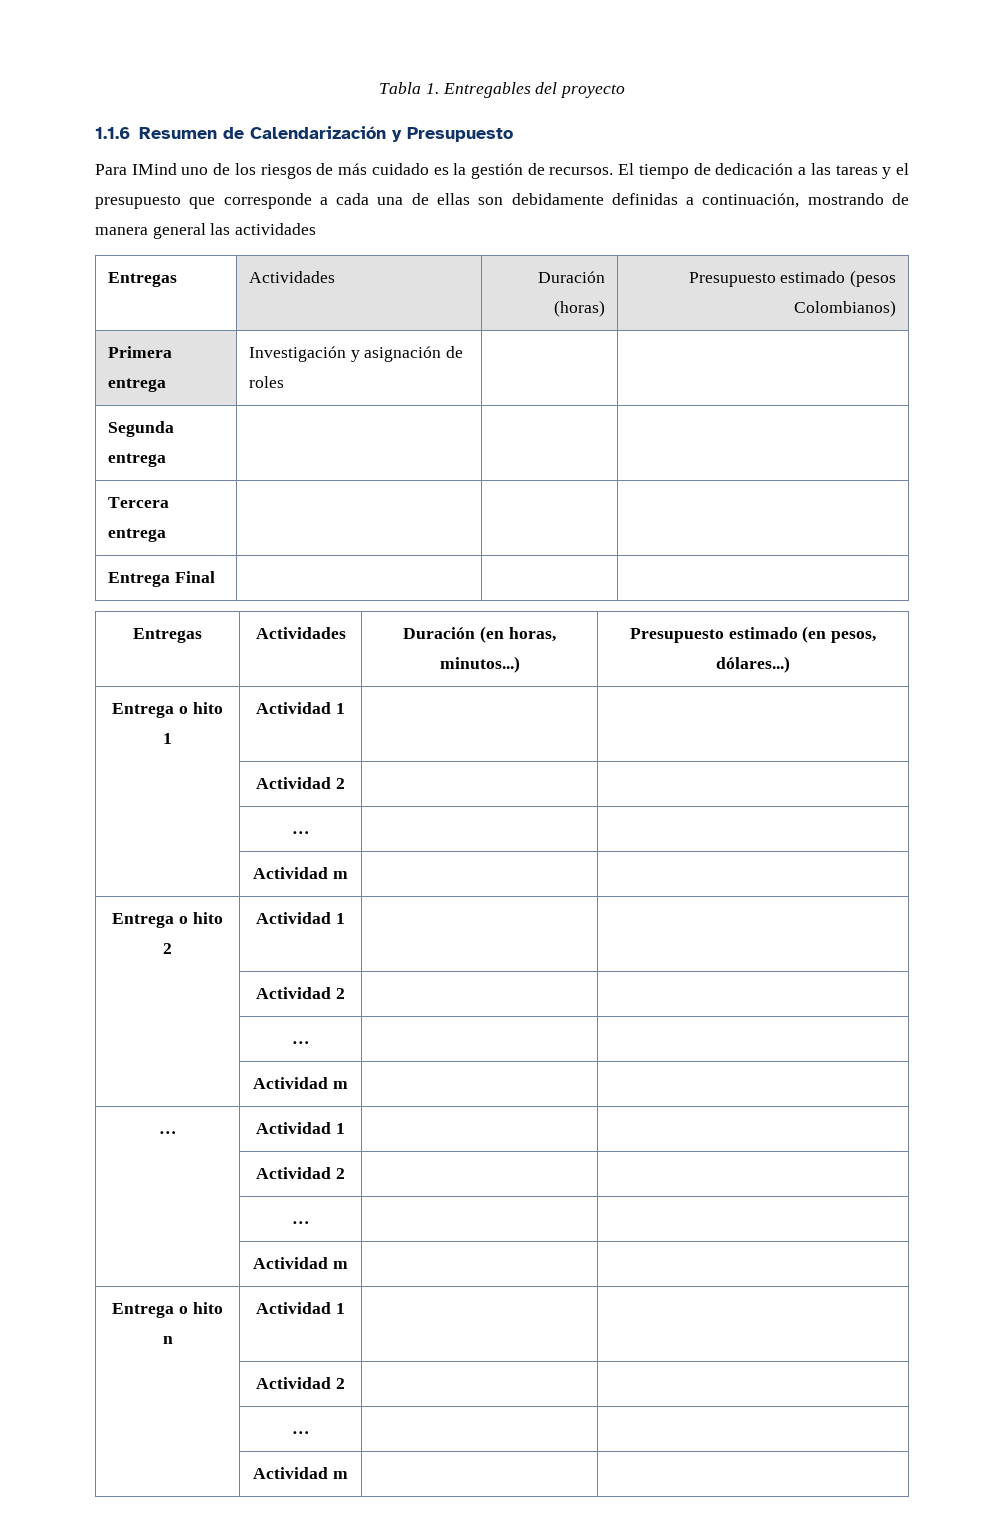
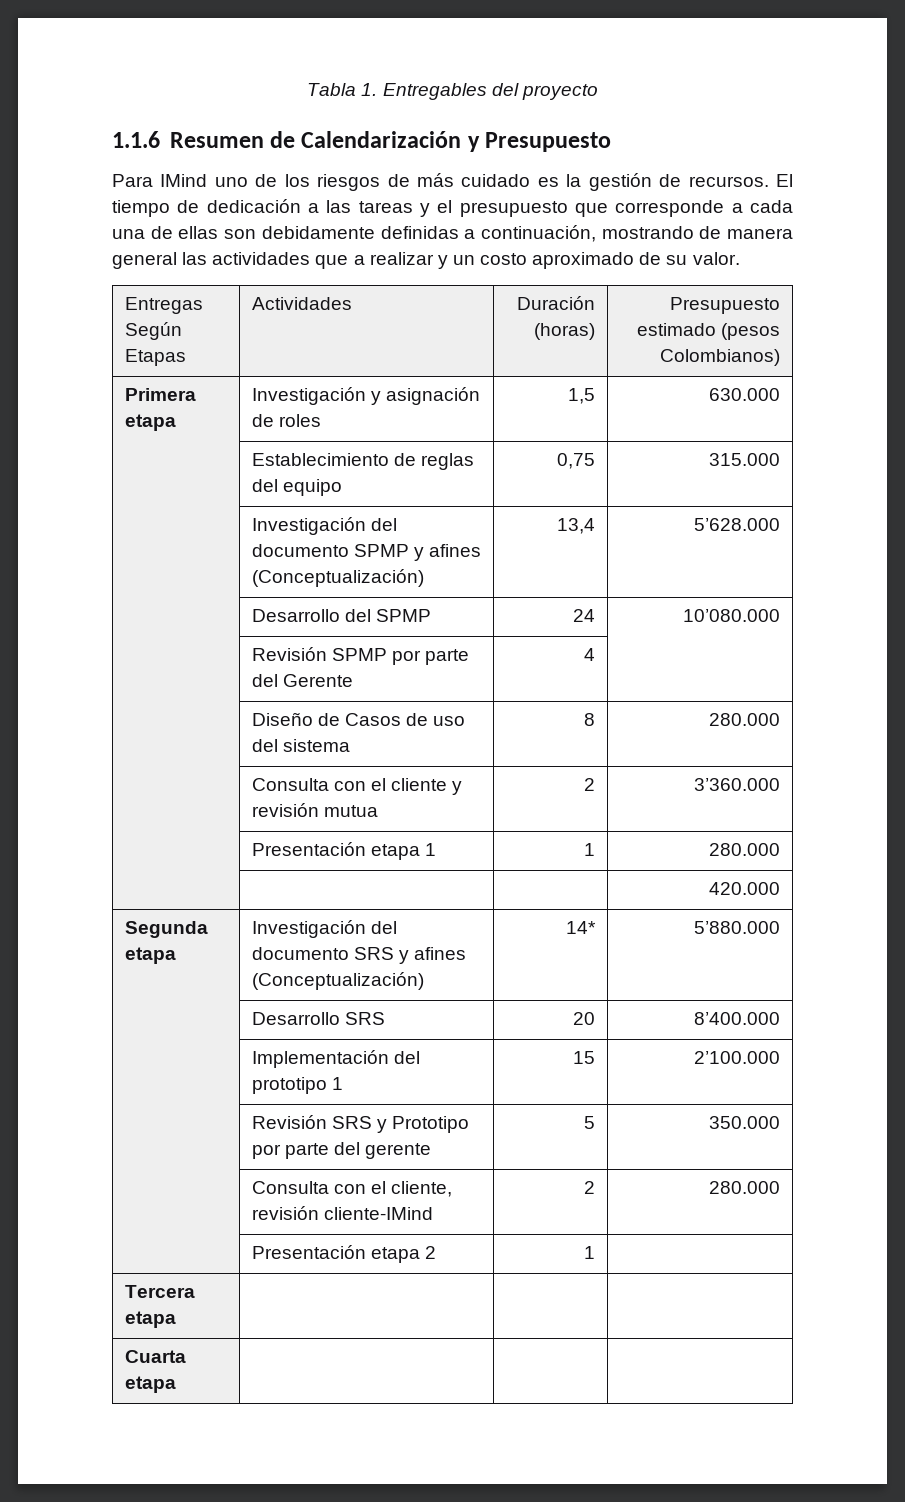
[107,272,177,287] // Entregas -> [315,252,740,269] [124,297,203,314] [124,322,182,340] [124,349,186,366] que a realizar y un costo aproximado de su valor. // Entregas Según Etapas
[107,378,166,392] entrega -> [124,414,176,431] etapa
[107,421,174,437] [107,453,166,467] [107,497,169,508] [107,528,166,542] [107,571,215,587] [133,628,202,643] [255,627,346,639] [403,626,556,643] [439,656,520,673] [629,626,877,643] [716,656,790,673] [112,702,223,718] [163,733,172,744] [256,702,345,714] [256,777,345,789] [291,831,310,834] [253,867,348,879] [112,912,223,928] [163,943,172,954] [256,912,345,924] [256,987,345,999] [291,1041,310,1044] [253,1077,348,1089] [158,1131,177,1134] [256,1122,345,1134] [256,1167,345,1179] [291,1221,310,1224] [253,1257,348,1269] [112,1302,223,1318] [162,1336,173,1344] [256,1302,345,1314] [256,1377,345,1389] [291,1431,310,1434] [253,1467,348,1479] | // Segunda entrega | | | // Tercera entrega | | | // Entrega Final | | | // Entregas | Actividades | Duración (en horas, minutos...) | Presupuesto estimado (en pesos, dólares...) // Entrega o hito 1 | Actividad 1 | | // | Actividad 2 | | // | … | | // | Actividad m | | // Entrega o hito 2 | Actividad 1 | | // | Actividad 2 | | // | … | | // | Actividad m | | // … | Actividad 1 | | // | Actividad 2 | | // | … | | // | Actividad m | | // Entrega o hito n | Actividad 1 | | // | Actividad 2 | | // | … | | // | Actividad m -> [568,388,596,404] [709,388,781,401] [251,453,475,470] [251,479,342,496] [557,453,596,469] [709,453,781,466] [251,517,397,535] [251,544,482,561] [251,569,424,587] [557,518,596,534] [694,518,781,531] [251,609,432,622] [573,609,596,622] [683,609,781,622] [251,647,470,665] [251,674,353,687] [584,648,596,661] [251,712,466,726] [251,739,350,752] [584,713,596,726] [709,713,781,726] [251,778,463,795] [251,803,378,817] [584,778,596,791] [694,778,781,791] [251,842,437,860] [584,843,596,856] [709,843,781,856] [709,882,781,895] [124,921,208,938] [124,947,176,964] [251,920,397,938] [251,947,467,964] [251,972,424,990] [566,921,597,934] [694,921,781,934] [251,1012,385,1025] [573,1012,596,1025] [694,1012,781,1025] [251,1050,420,1068] [251,1077,343,1094] [573,1051,596,1064] [694,1051,781,1064] [251,1115,470,1133] [251,1142,432,1159] [584,1116,596,1129] [709,1116,781,1129] [251,1181,453,1197] [251,1206,433,1220] [584,1181,596,1194] [709,1181,781,1194] [251,1245,437,1263] [584,1246,596,1259] [124,1285,195,1298] [124,1311,176,1328] [124,1350,186,1363] [124,1376,176,1393] 1,5 | 630.000 // | Establecimiento de reglas del equipo | 0,75 | 315.000 // | Investigación del documento SPMP y afines (Conceptualización) | 13,4 | 5’628.000 // | Desarrollo del SPMP | 24 | 10’080.000 // | Revisión SPMP por parte del Gerente | 4 | // | Diseño de Casos de uso del sistema | 8 | 280.000 // | Consulta con el cliente y revisión mutua | 2 | 3’360.000 // | Presentación etapa 1 | 1 | 280.000 // | | | 420.000 // Segunda etapa | Investigación del documento SRS y afines (Conceptualización) | 14* | 5’880.000 // | Desarrollo SRS | 20 | 8’400.000 // | Implementación del prototipo 1 | 15 | 2’100.000 // | Revisión SRS y Prototipo por parte del gerente | 5 | 350.000 // | Consulta con el cliente, revisión cliente-IMind | 2 | 280.000 // | Presentación etapa 2 | 1 | // Tercera etapa | | | // Cuarta etapa |

